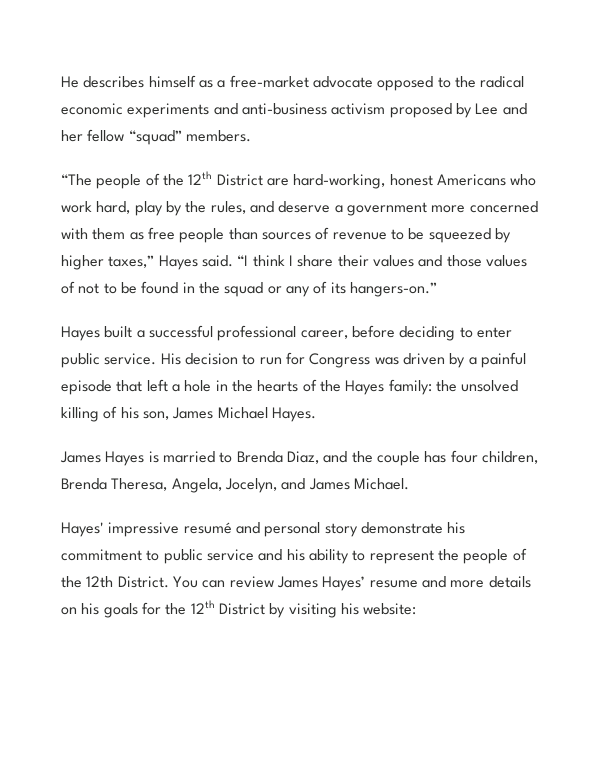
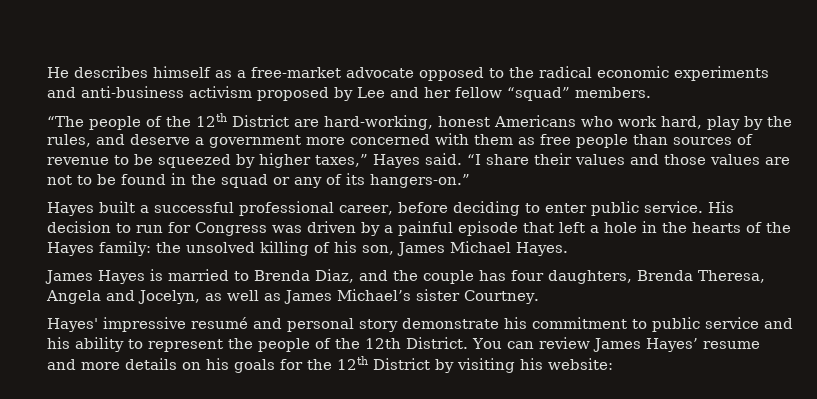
[252,255,293,267] think I -> (481, 159) none
[61,281,75,294] of -> [765,157,790,165] are
[481,451,538,464] children, -> [548,270,632,284] daughters,
[171,478,409,493] Angela, Jocelyn, and James Michael. -> [46,289,539,304] Angela and Jocelyn, as well as James Michael’s sister Courtney.

